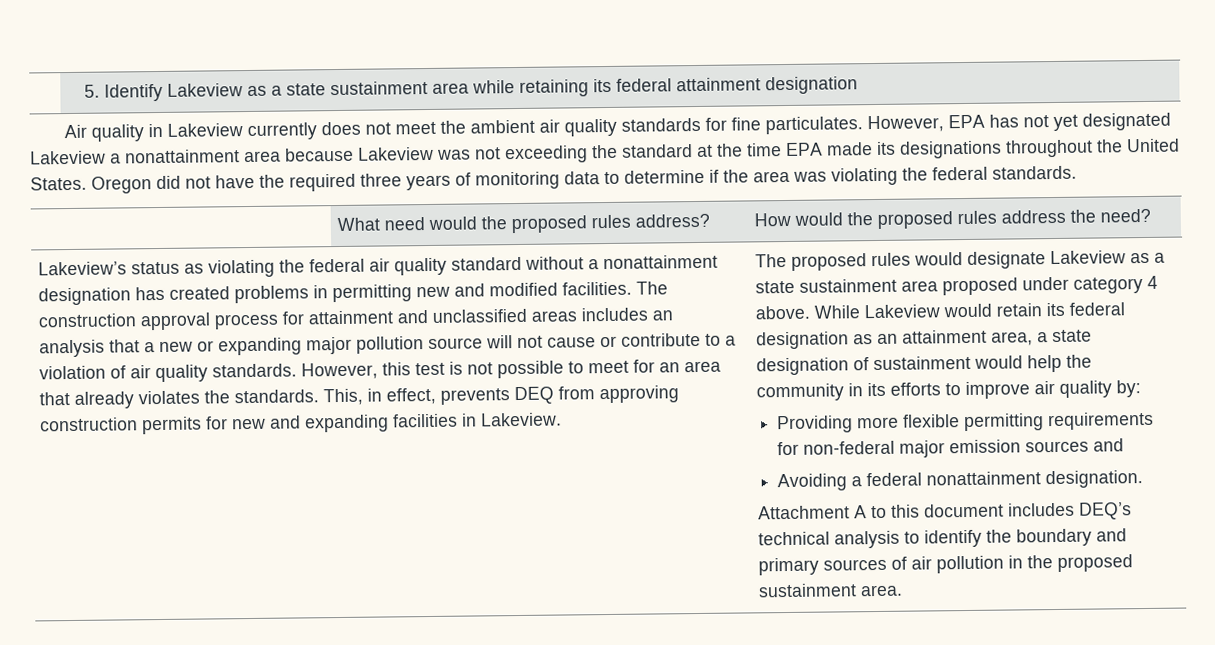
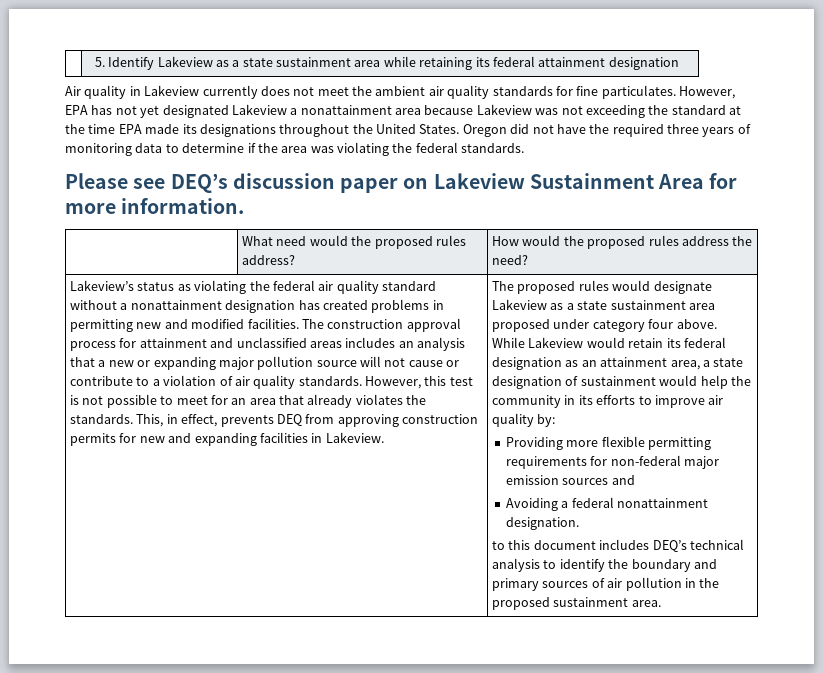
(1077, 172) none -> [65,173,738,193] [65,198,245,214] // Please see DEQ’s discussion paper on Lakeview Sustainment Area for more information.
[1147,275,1159,289] 4 -> [648,319,674,329] four
[758,505,868,520] Attachment A -> (579, 523) none

